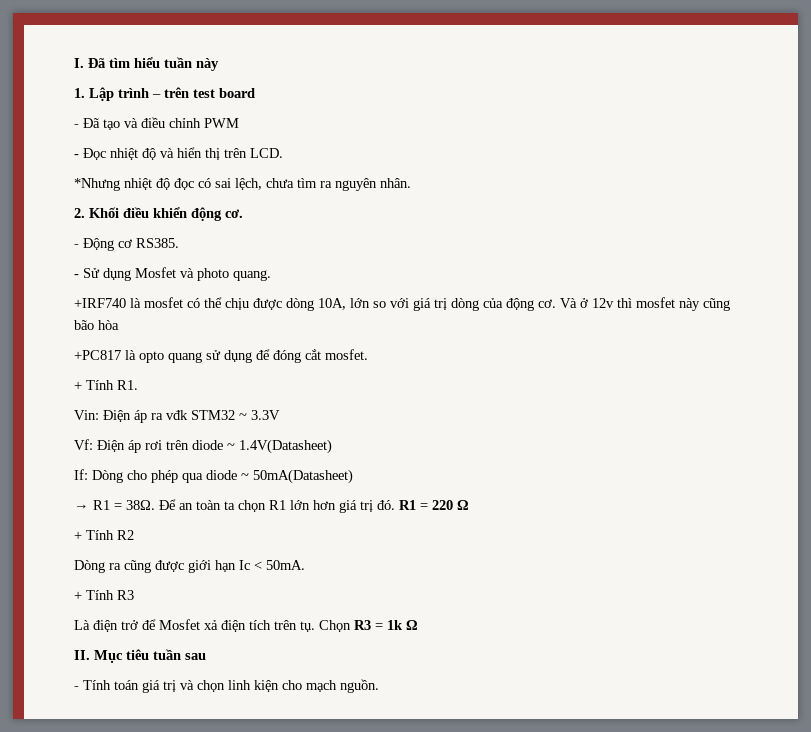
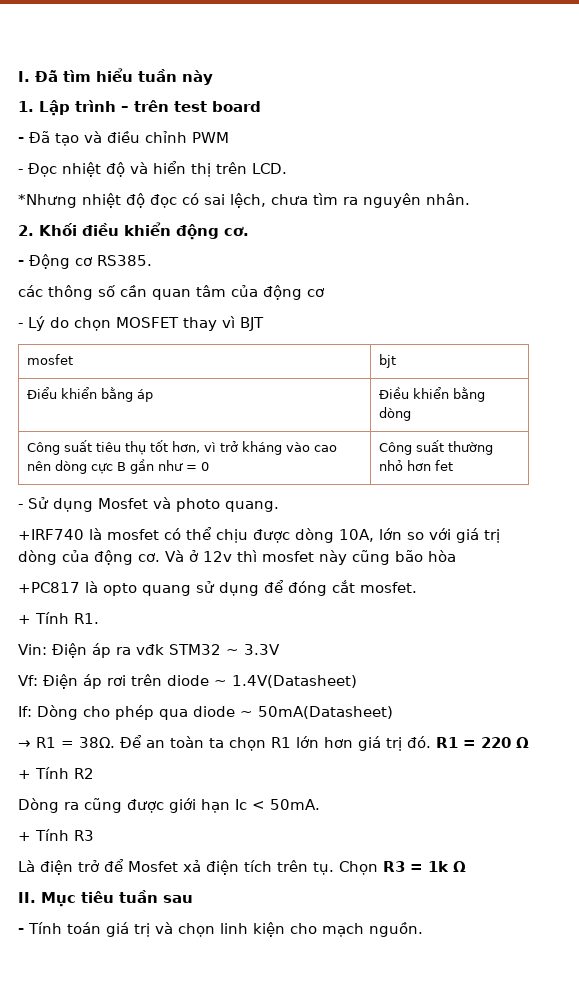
(179, 243) none -> [18,285,325,300] [18,316,264,331] [27,354,74,365] [379,354,397,368] [27,387,154,402] [379,387,486,402] [379,407,412,421] [27,440,338,455] [27,459,210,474] [379,440,494,455] [379,460,454,471] // các thông số cần quan tâm của động cơ // - Lý do chọn MOSFET thay vì BJT // mosfet | bjt // Điểu khiển bằng áp | Điều khiển bằng dòng // Công suất tiêu thụ tốt hơn, vì trở kháng vào cao nên dòng cực B gần như = 0 | Công suất thường nhỏ hơn fet

